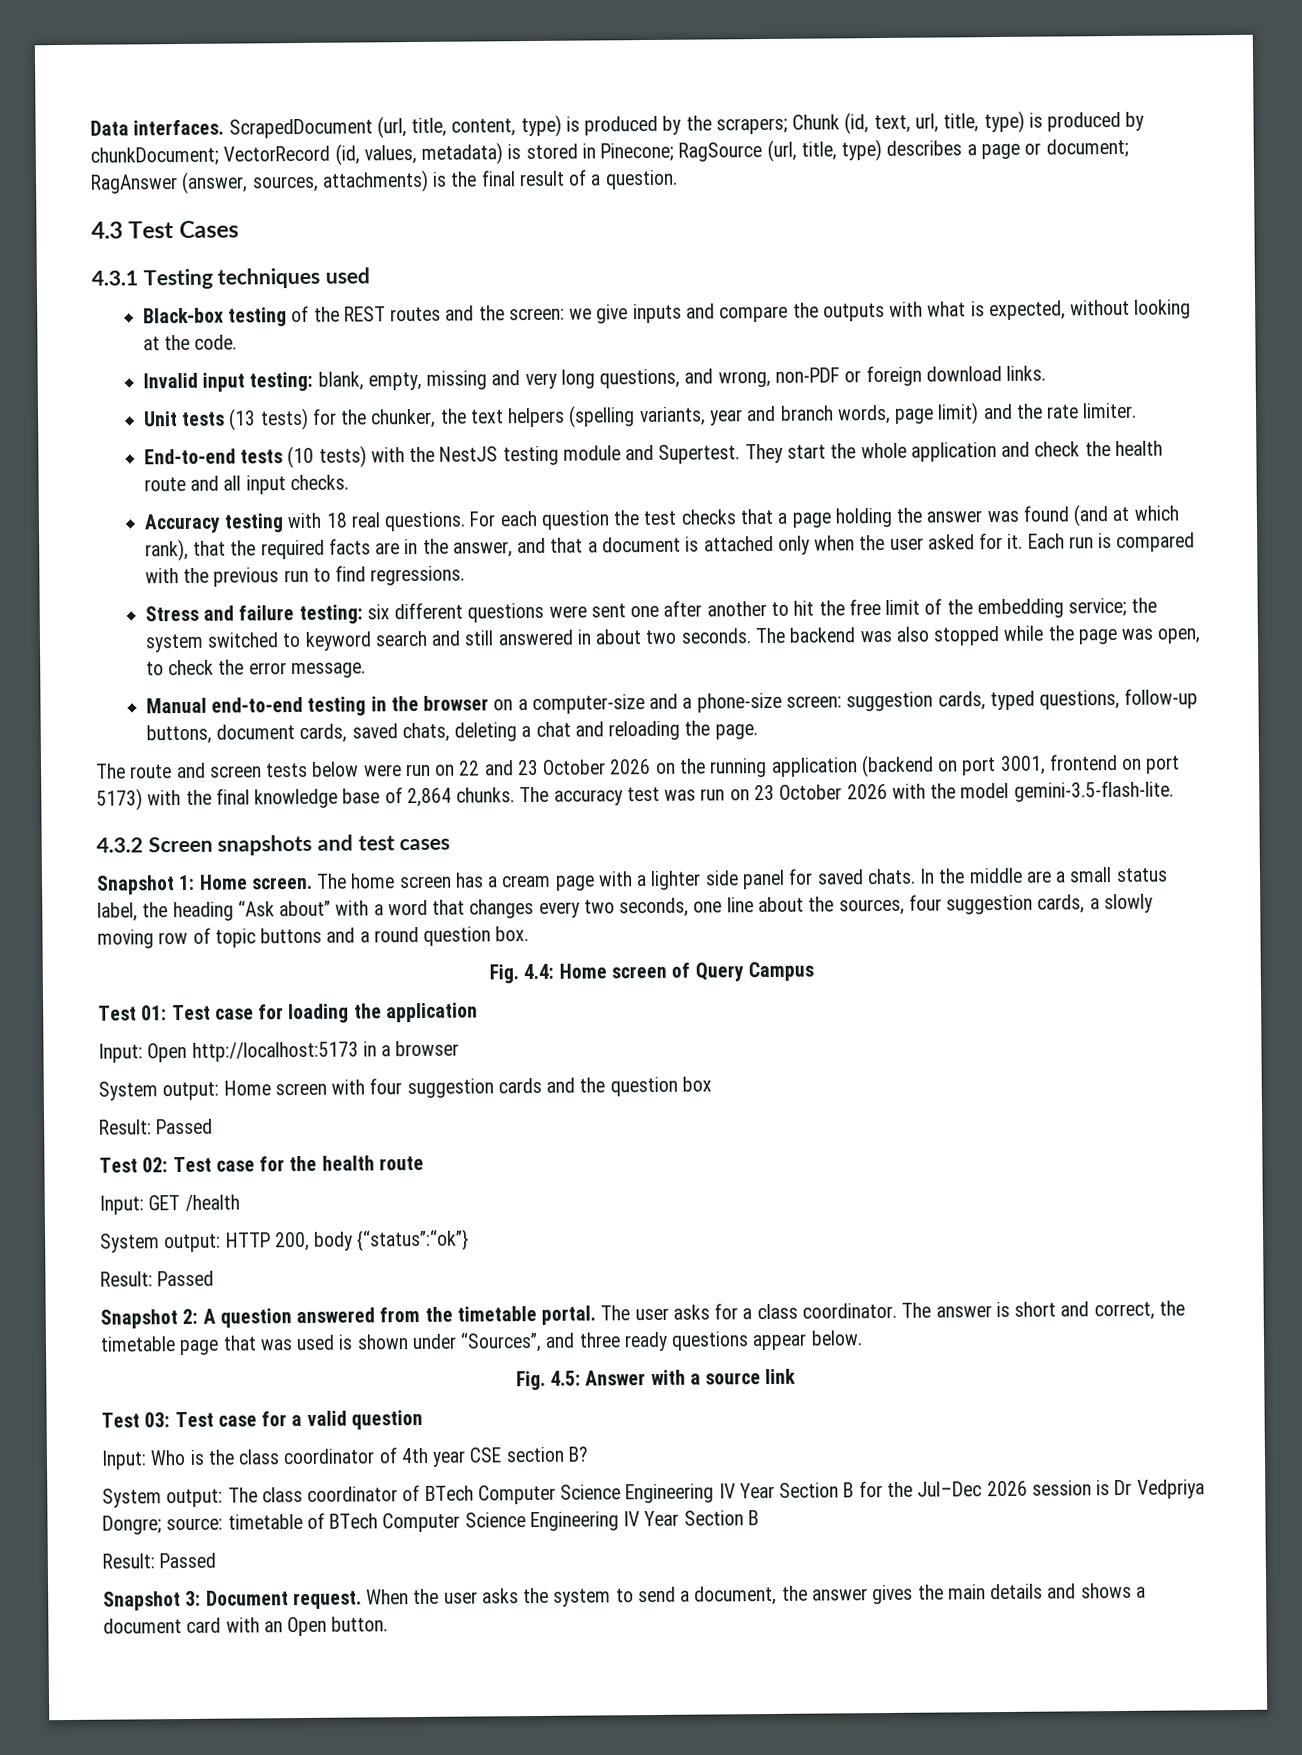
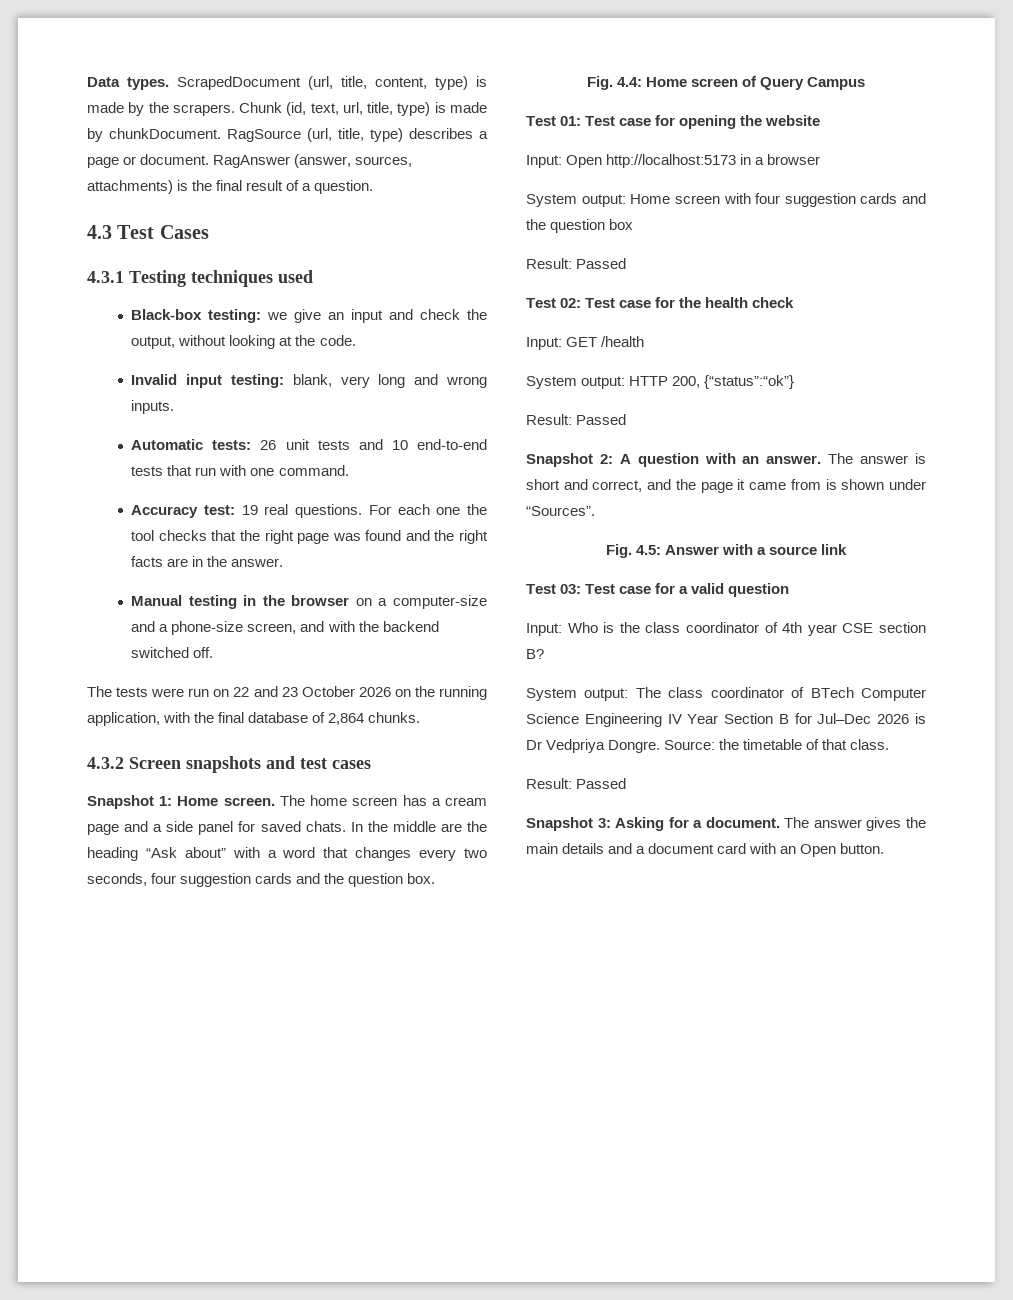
[133,119,225,136] interfaces. -> [127,77,169,90] types.
[584,115,659,136] produced -> [87,102,124,113] made
[715,117,788,135] scrapers; -> [172,104,235,116] scrapers.
[1047,111,1145,132] [90,142,675,166] produced by chunkDocument; VectorRecord (id, values, metadata) is stored in Pinecone; -> [449,102,487,113] [87,128,221,142] made by chunkDocument.
[1045,138,1129,158] document; -> [140,154,210,165] document.
[228,300,1066,327] testing of the REST routes and the screen: we give inputs and compare the outputs with what is expected, -> [208,309,487,323] [131,336,176,349] testing: we give an input and check the output,
[367,365,1047,391] [142,402,1138,431] [143,440,1163,469] [143,474,349,495] [143,504,1179,534] [144,532,1196,562] [144,565,466,587] [144,597,1158,625] [144,625,1202,653] [145,659,366,679] empty, missing and very long questions, and wrong, non-PDF or foreign download links. // Unit tests (13 tests) for the chunker, the text helpers (spelling variants, year and branch words, page limit) and the rate limiter. // End-to-end tests (10 tests) with the NestJS testing module and Supertest. They start the whole application and check the health route and all input checks. // Accuracy testing with 18 real questions. For each question the test checks that a page holding the answer was found (and at which rank), that the required facts are in the answer, and that a document is attached only when the user asked for it. Each run is compared with the previous run to find regressions. // Stress and failure testing: six different questions were sent one after another to hit the free limit of the embedding service; the system switched to keyword search and still answered in about two seconds. The backend was also stopped while the page was open, to check the error message. -> [340,374,488,388] [131,400,175,414] [131,439,487,450] [131,465,349,476] [131,504,487,518] [131,530,488,544] [131,556,284,567] very long and wrong inputs. // Automatic tests: 26 unit tests and 10 end-to-end tests that run with one command. // Accuracy test: 19 real questions. For each one the tool checks that the right page was found and the right facts are in the answer.
[211,696,304,713] end-to-end -> (183, 600) none
[785,688,1199,712] [145,720,758,745] [96,761,360,779] screen: suggestion cards, typed questions, follow-up buttons, document cards, saved chats, deleting a chat and reloading the page. // The route and screen tests below -> [247,621,439,634] [131,647,214,658] [87,686,149,697] screen, and with the backend switched off. // The tests
[770,754,1181,778] [96,788,143,811] application (backend on port 3001, frontend on port 5173) -> [87,712,160,726] application,
[254,788,381,809] knowledge base -> [248,712,309,723] database
[519,780,1174,806] The accuracy test was run on 23 October 2026 with the model gemini-3.5-flash-lite. -> (421, 717) none
[597,870,702,890] with a lighter -> [124,821,163,832] and a
[1055,867,1168,883] [97,902,138,922] a small status label, -> (462, 827) none
[693,893,1153,916] [97,926,419,949] one line about the sources, four suggestion cards, a slowly moving row of topic buttons and a round -> [151,873,345,887] four suggestion cards and the
[288,1002,478,1024] loading the application -> [679,115,821,129] opening the website
[378,1155,424,1171] route -> [752,297,795,308] check
[314,1231,354,1251] body -> (701, 382) none
[296,1302,897,1325] answered from the timetable portal. The user asks for a class coordinator. -> [704,453,822,464] with an answer.
[1158,1300,1185,1316] [100,1330,863,1356] the timetable page that was used is shown under “Sources”, and three ready questions appear below. -> [647,479,926,493] [526,506,595,516] and the page it came from is shown under “Sources”.
[886,1481,913,1498] the -> (812, 718) none
[1031,1480,1092,1496] session -> (910, 719) none
[102,1510,759,1535] [102,1552,217,1569] [103,1585,808,1611] Dongre; source: timetable of BTech Computer Science Engineering IV Year Section B // Result: Passed // Snapshot 3: Document request. When the user asks the system to send a document, the -> [608,739,890,753] [526,778,627,789] [526,817,810,831] Dongre. Source: the timetable of that class. // Result: Passed // Snapshot 3: Asking for a document. The
[1080,1582,1132,1599] shows -> (633, 848) none

